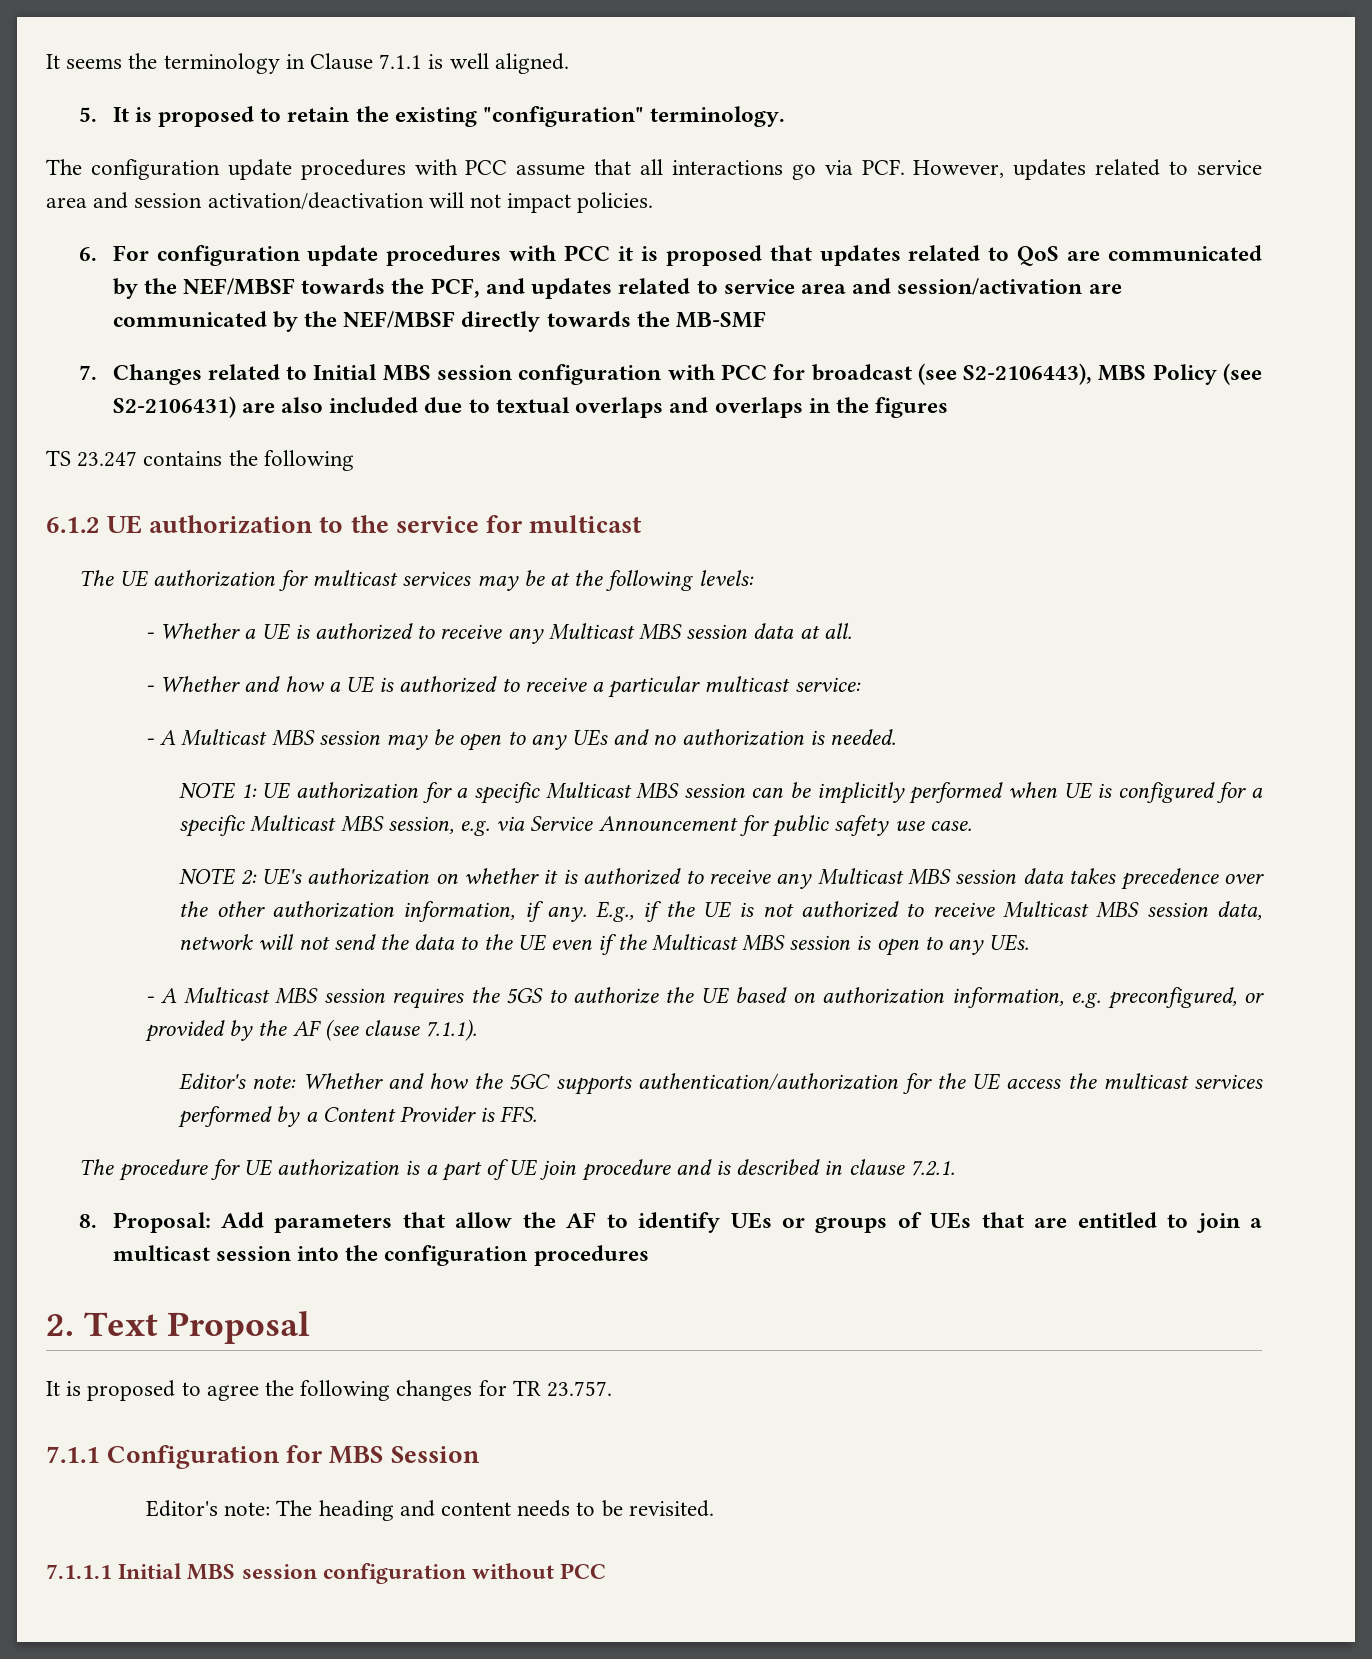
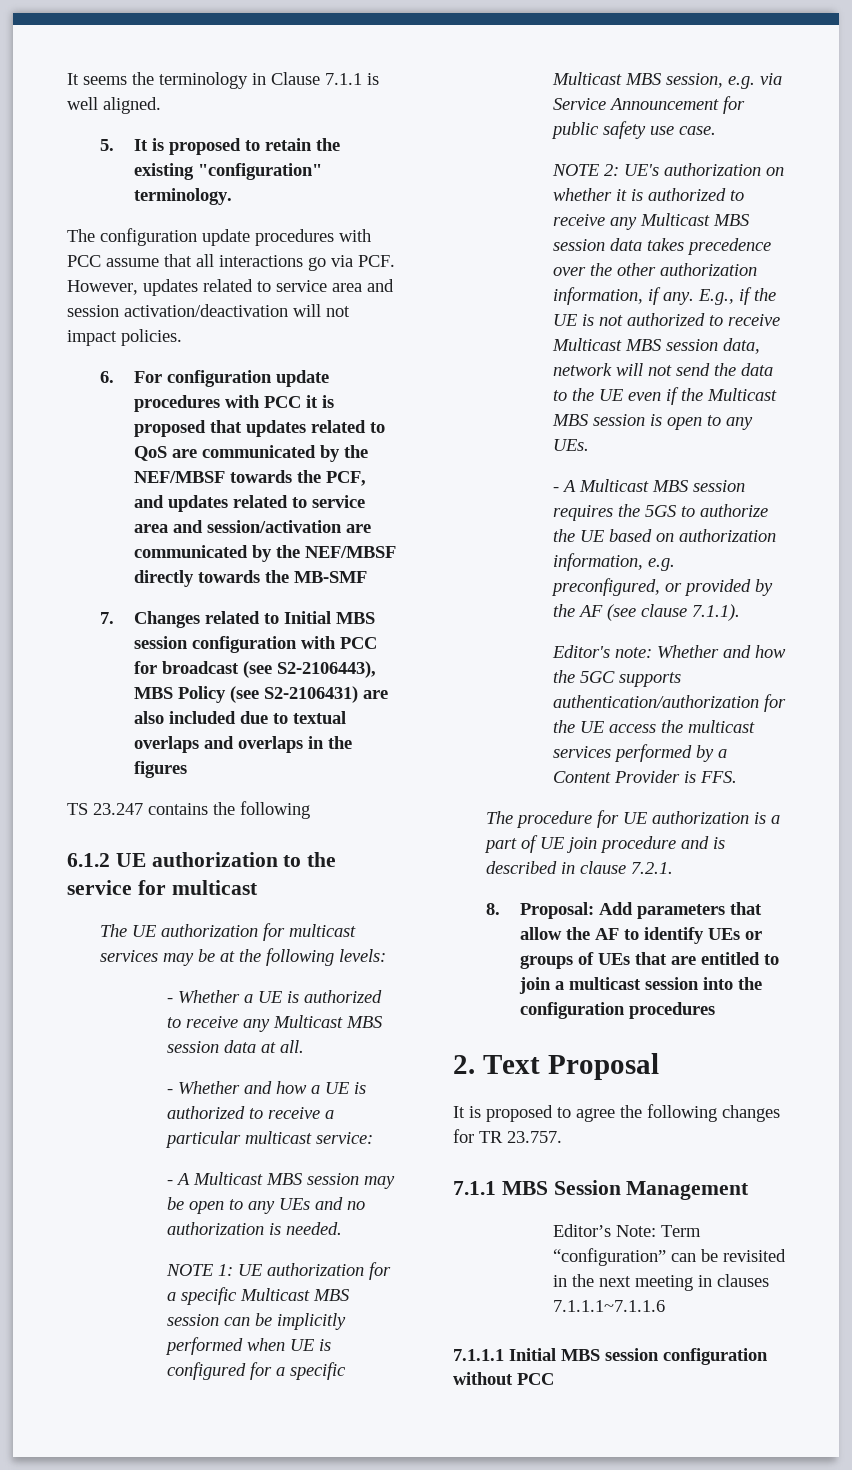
[107,1445,324,1469] Configuration for -> (496, 1188) none
[145,1500,714,1521] // Editor's note: The heading and content needs to be revisited. -> [626,1181,750,1200] [552,1224,701,1237] [552,1248,786,1266] [552,1274,769,1291] [552,1300,665,1312] Management // Editor’s Note: Term “configuration” can be revisited in the next meeting in clauses 7.1.1.1~7.1.1.6

